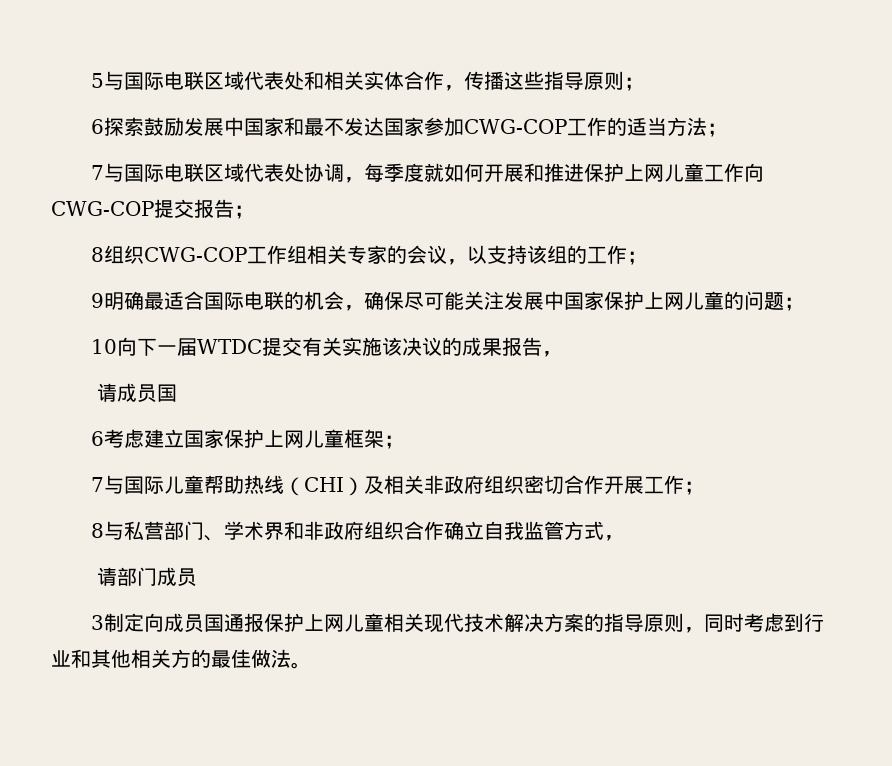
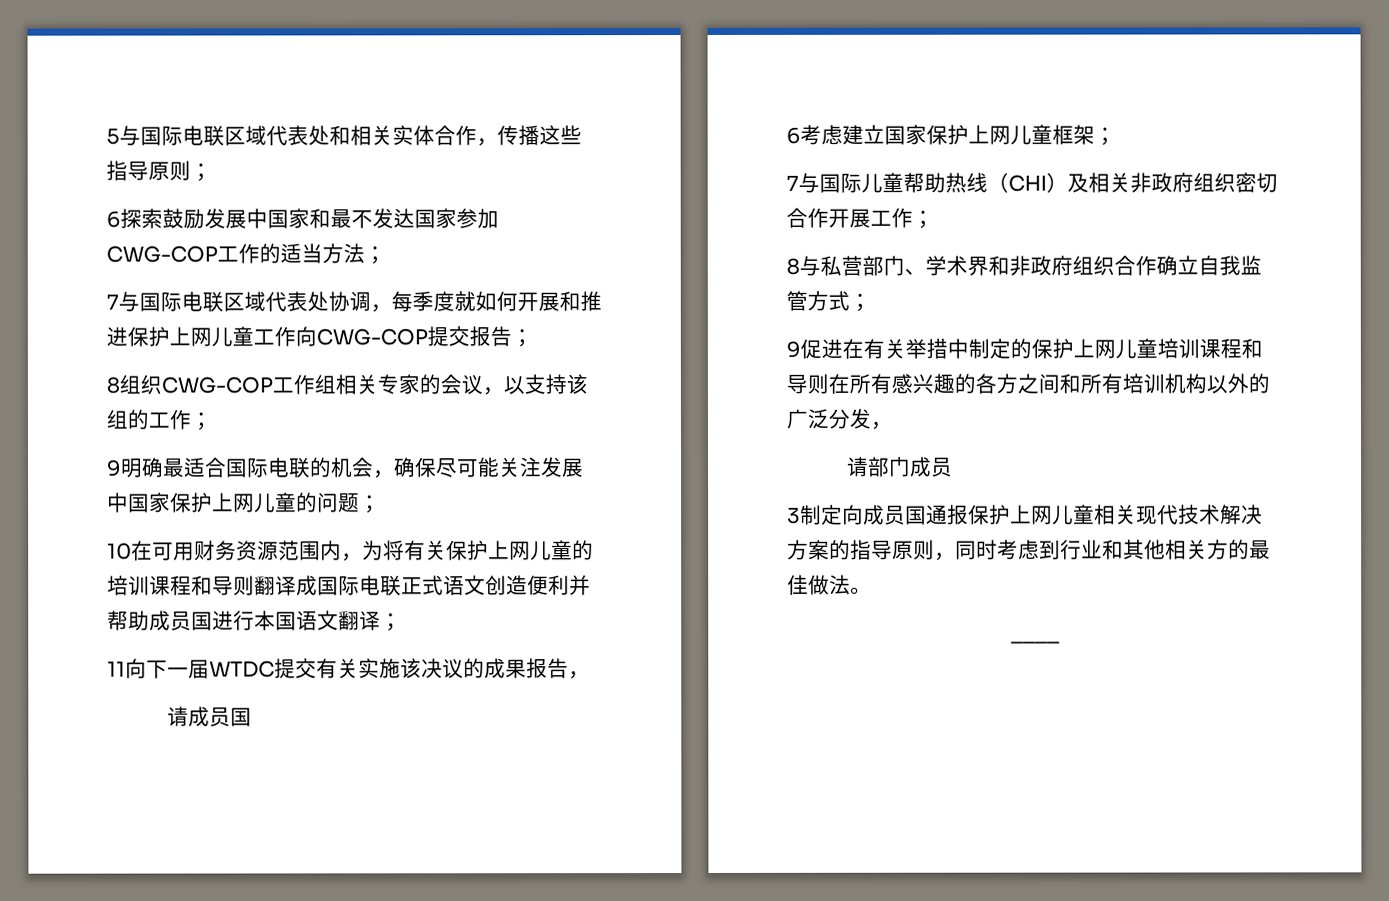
(118, 346) none -> [131,540,594,562] [107,575,591,597] [107,610,402,632] [107,661,126,677] 在可用财务资源范围内，为将有关保护上网儿童的培训课程和导则翻译成国际电联正式语文创造便利并帮助成员国进行本国语文翻译； // 11
(605, 530) none -> [849,293,871,312] [786,338,1263,359] [786,373,1270,394] [786,408,871,429] ； // 9促进在有关举措中制定的保护上网儿童培训课程和导则在所有感兴趣的各方之间和所有培训机构以外的广泛分发
(311, 665) none -> [1010,640,1060,644] // ____

